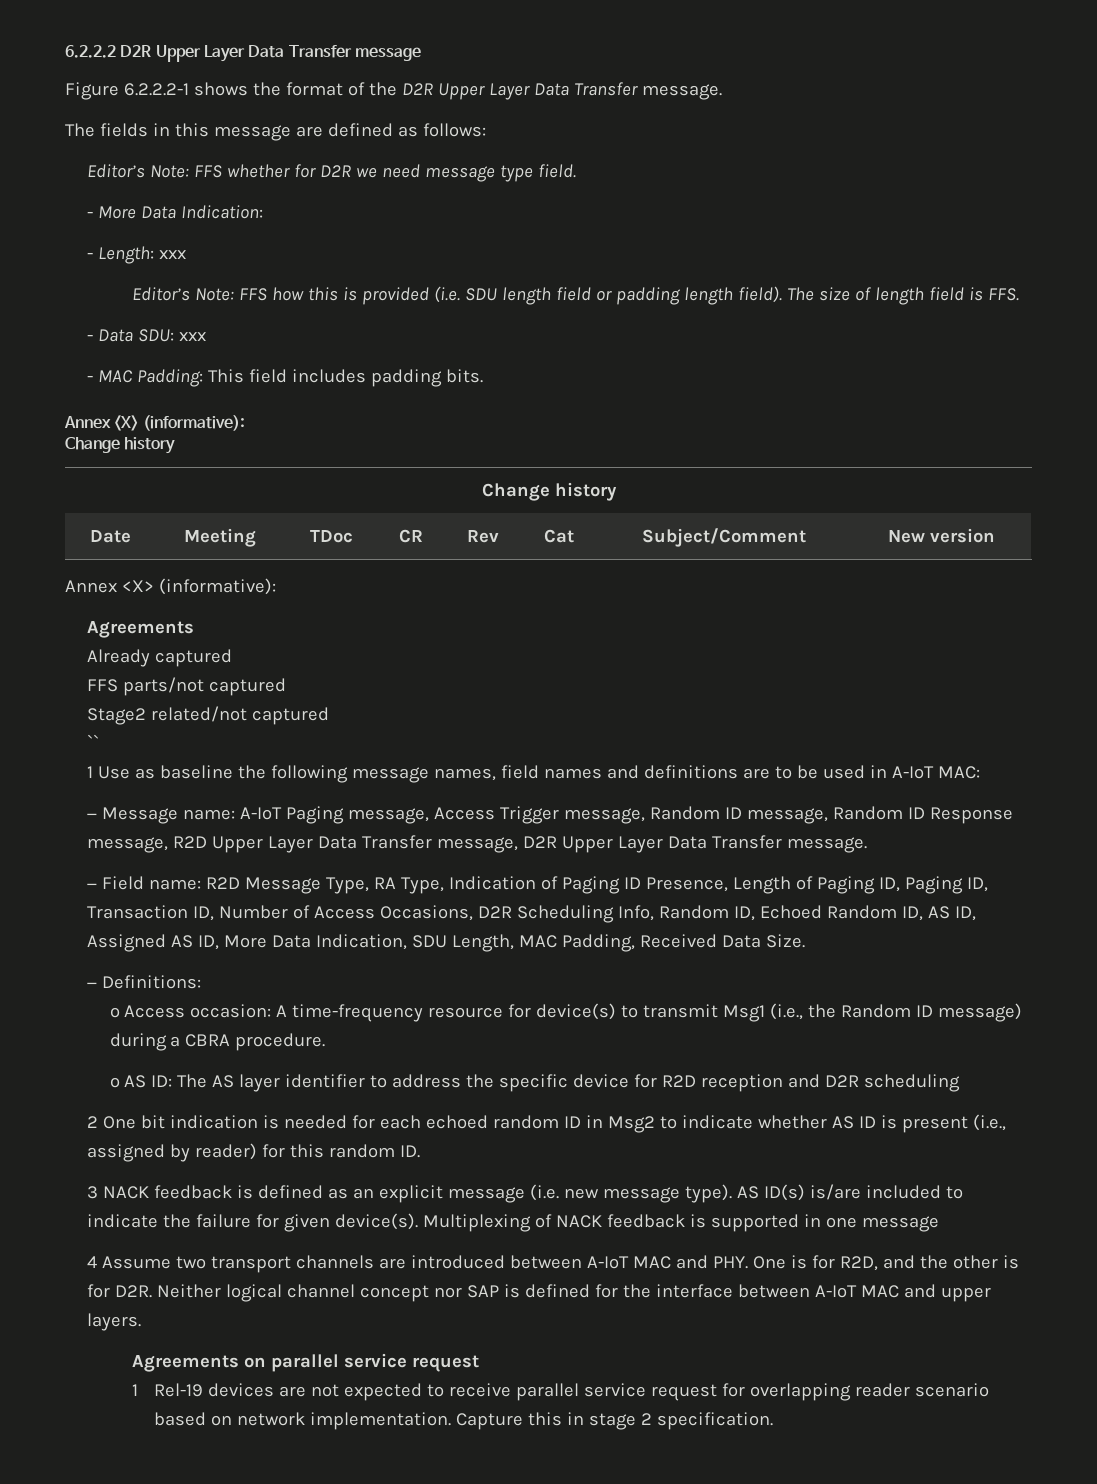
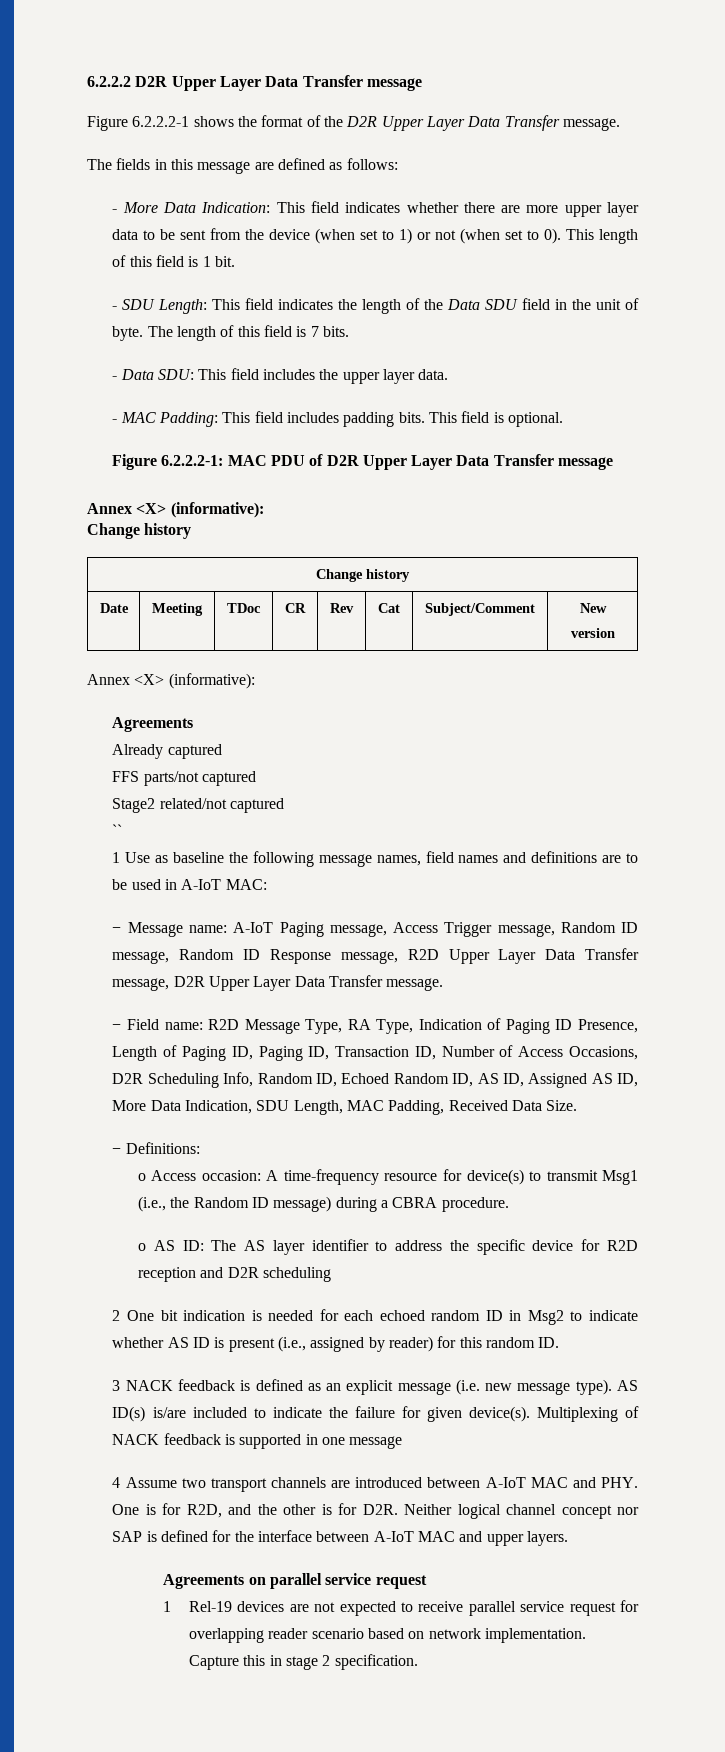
[87,164,577,182] [87,205,264,219] [87,246,187,264] [131,286,1019,305] [87,329,207,342] Editor’s Note: FFS whether for D2R we need message type field. // - More Data Indication: // - Length: xxx // Editor’s Note: FFS how this is provided (i.e. SDU length field or padding length field). The size of length field is FFS. // - Data SDU: xxx -> [112,201,640,217] [112,228,639,244] [112,255,236,267] [112,298,640,314] [112,325,350,341] [112,368,449,384] - More Data Indication: This field indicates whether there are more upper layer data to be sent from the device (when set to 1) or not (when set to 0). This length of this field is 1 bit. // - SDU Length: This field indicates the length of the Data SDU field in the unit of byte. The length of this field is 7 bits. // - Data SDU: This field includes the upper layer data.
(484, 376) none -> [429,411,564,427] [111,454,614,470] This field is optional. // Figure 6.2.2.2-1: MAC PDU of D2R Upper Layer Data Transfer message

